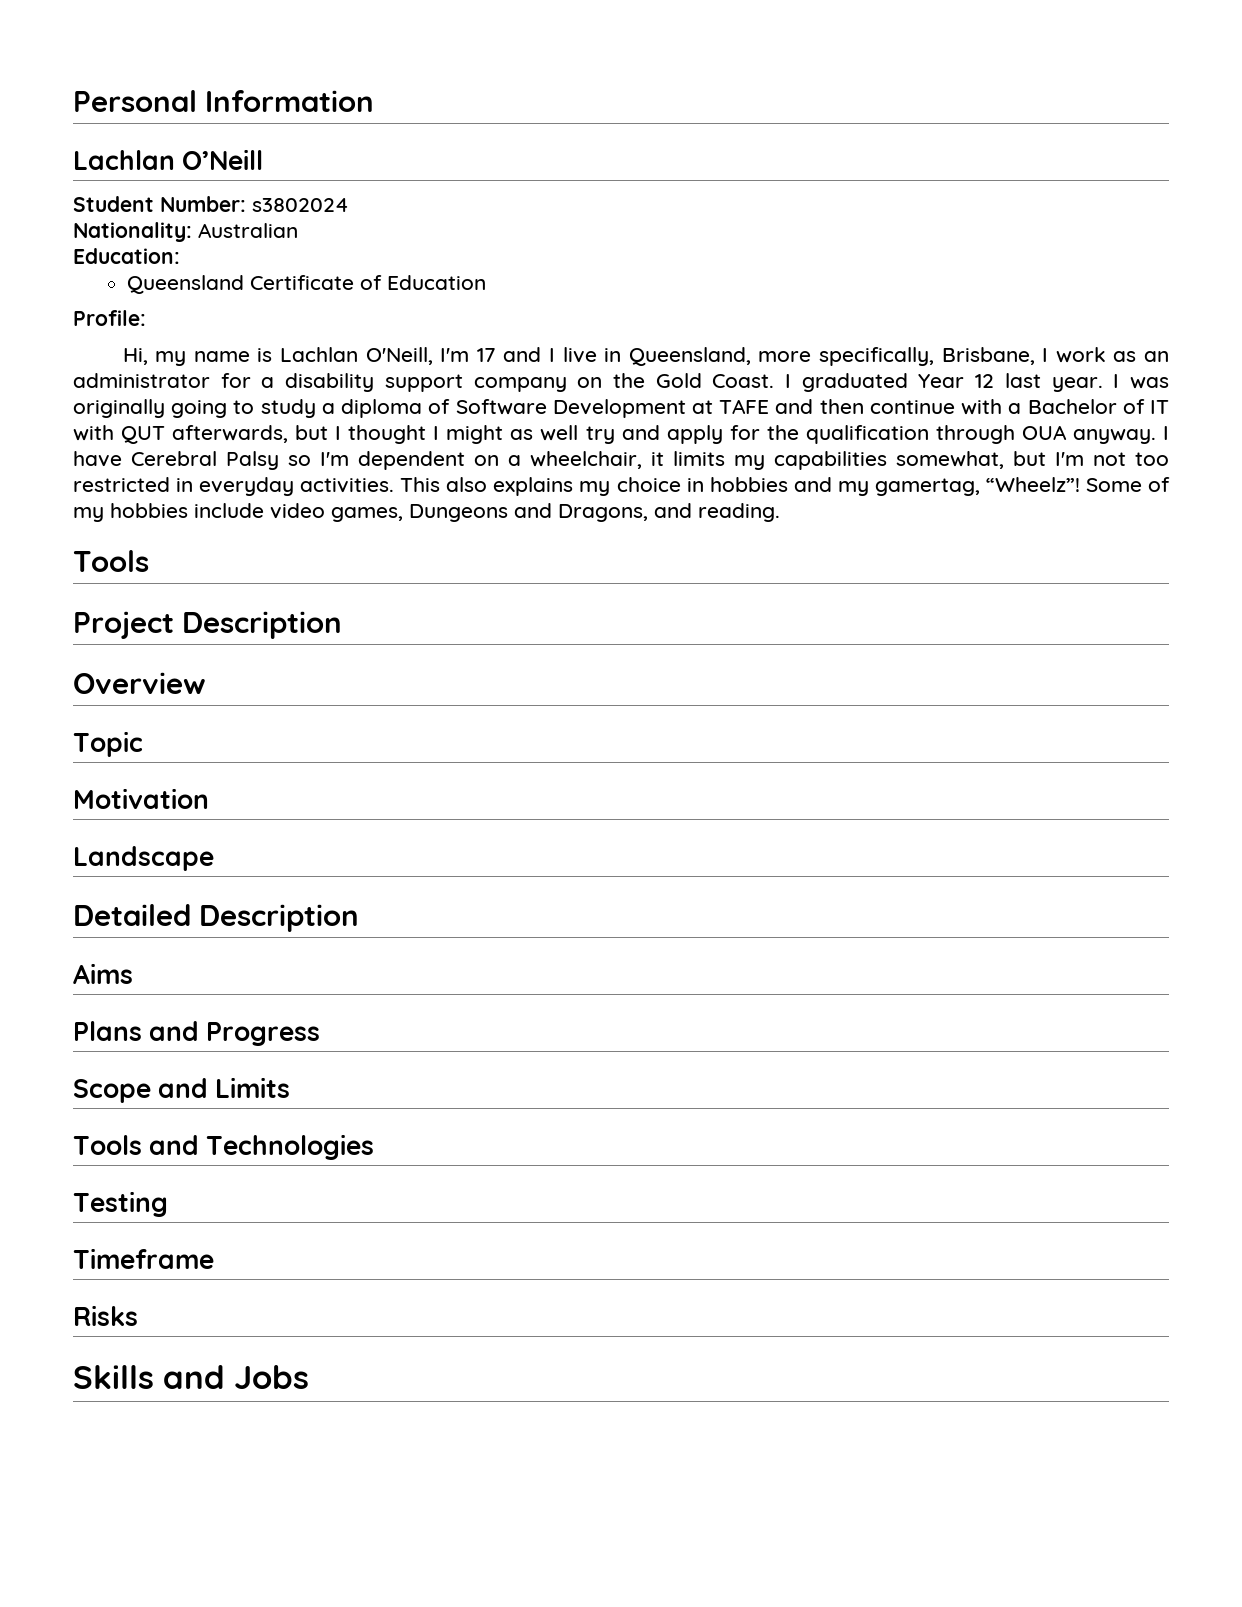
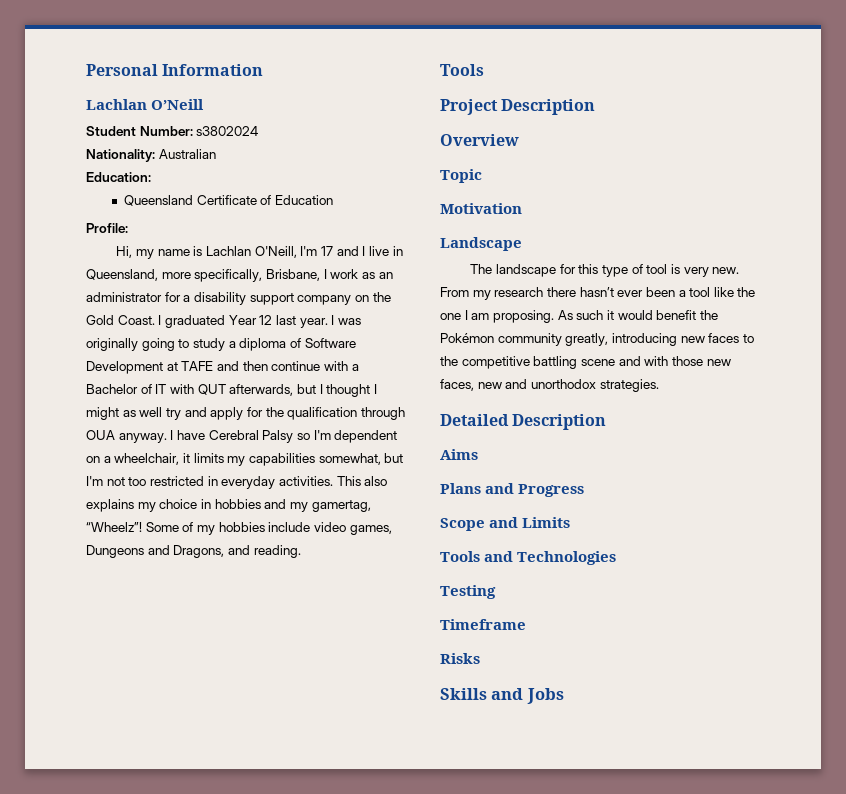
(214, 858) none -> [470,264,740,277] [440,287,756,300] [440,310,718,323] [440,333,754,346] [440,356,731,369] [440,379,659,392] // The landscape for this type of tool is very new. From my research there hasn’t ever been a tool like the one I am proposing. As such it would benefit the Pokémon community greatly, introducing new faces to the competitive battling scene and with those new faces, new and unorthodox strategies.

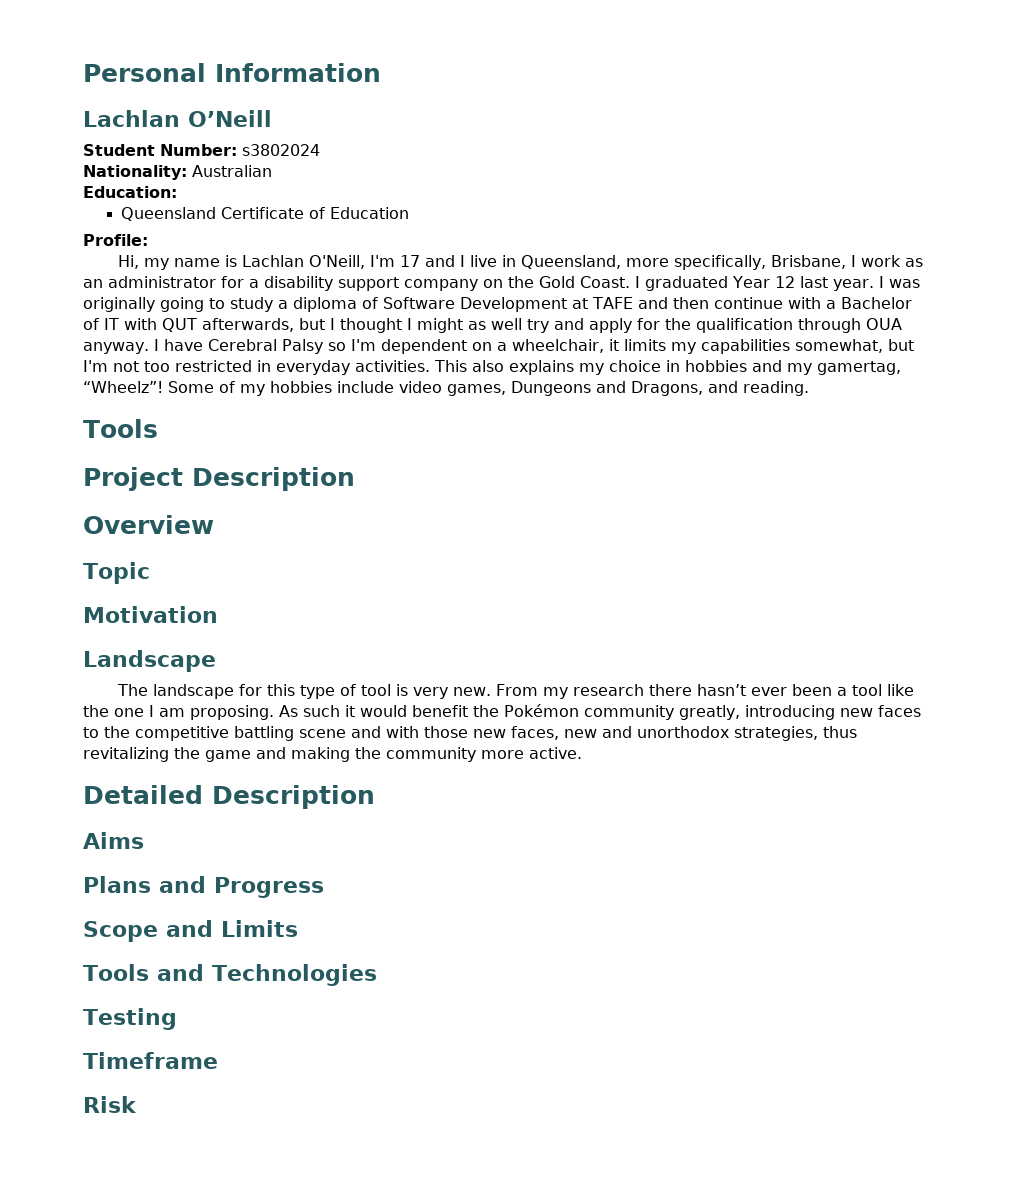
[599,379,659,392] strategies. -> [734,726,857,741] [83,747,582,762] strategies, thus revitalizing the game and making the community more active.
[440,653,480,664] [440,688,564,704] Risks // Skills and Jobs -> [83,1096,137,1113] Risk

